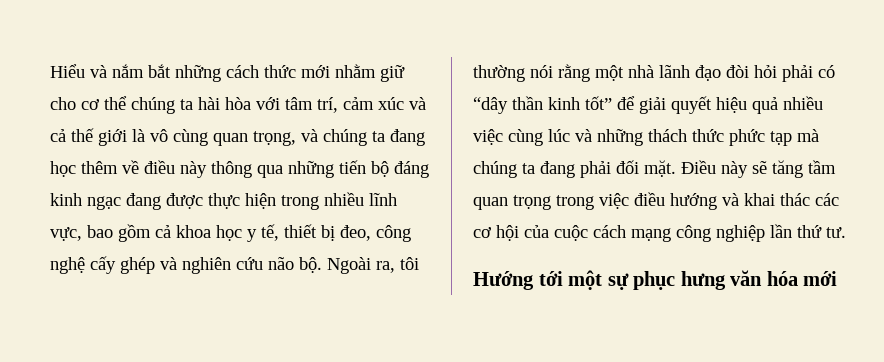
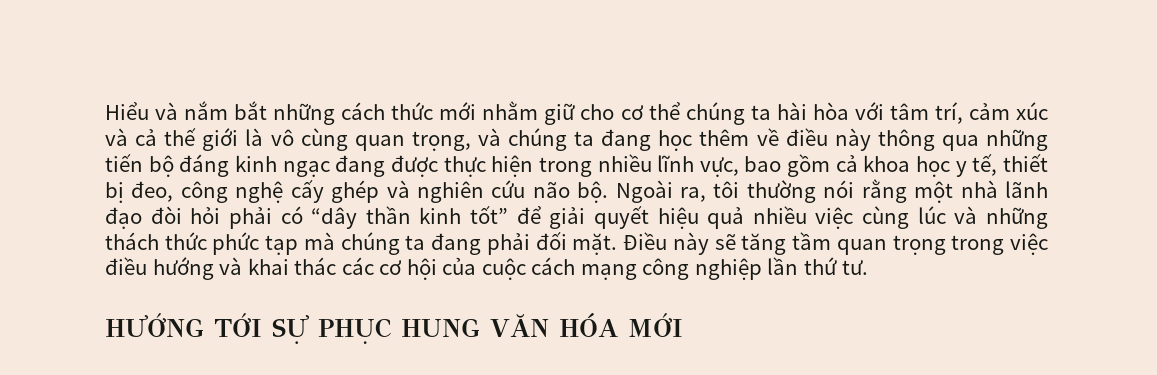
[473,270,838,290] Hướng tới một sự phục hưng văn hóa mới -> [105,313,683,344] HƯỚNG TỚI SỰ PHỤC HUNG VĂN HÓA MỚI

